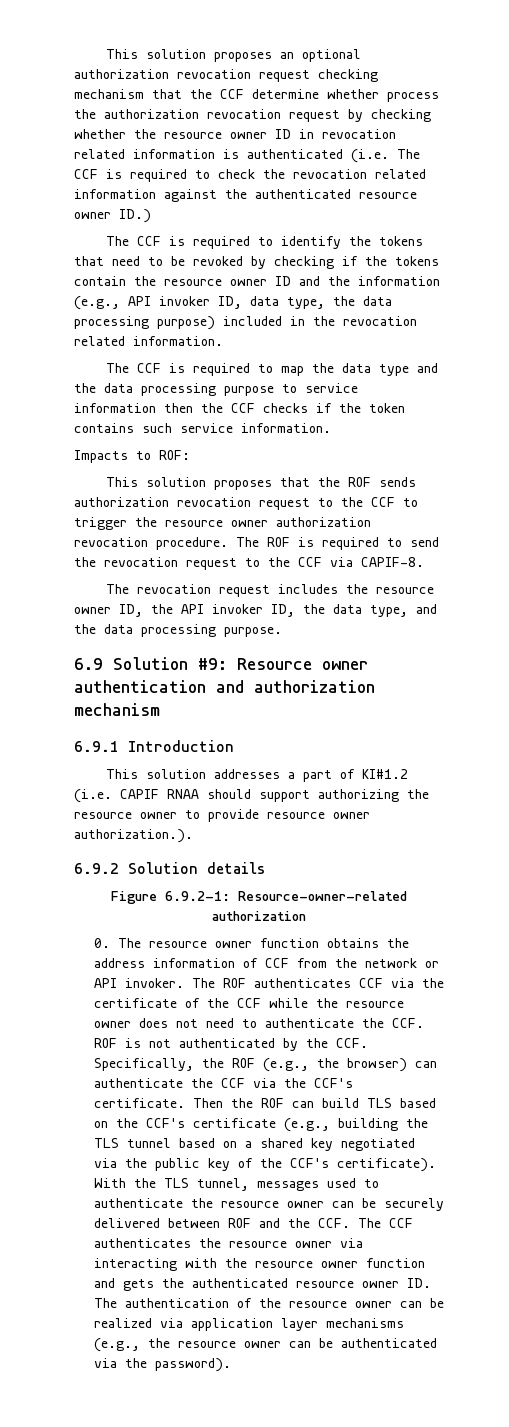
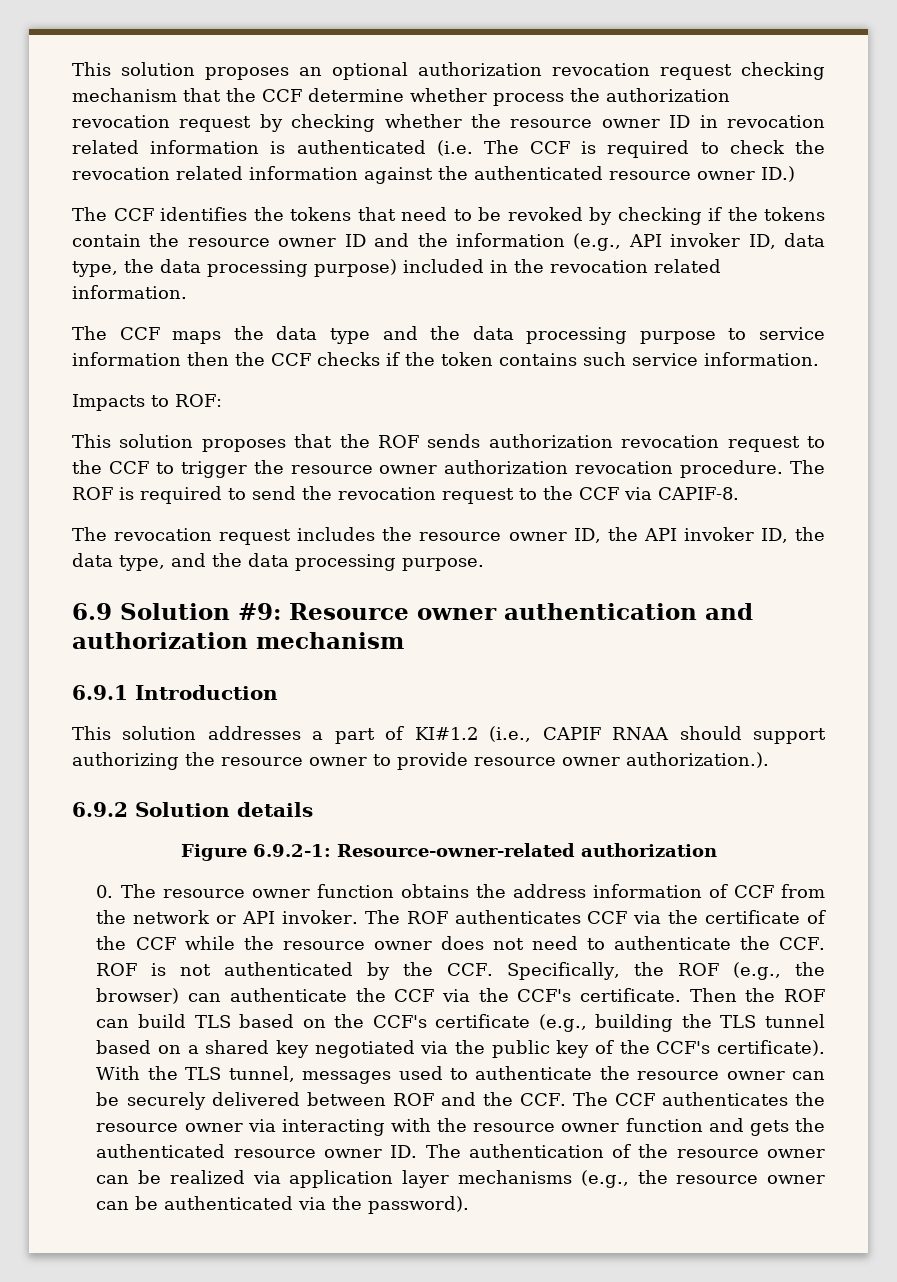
[169,236,342,249] is required to identify -> [160,207,247,221] identifies
[169,363,305,376] is required to map -> [172,331,222,344] maps
[74,789,112,803] (i.e. -> [489,726,532,742] (i.e.,

